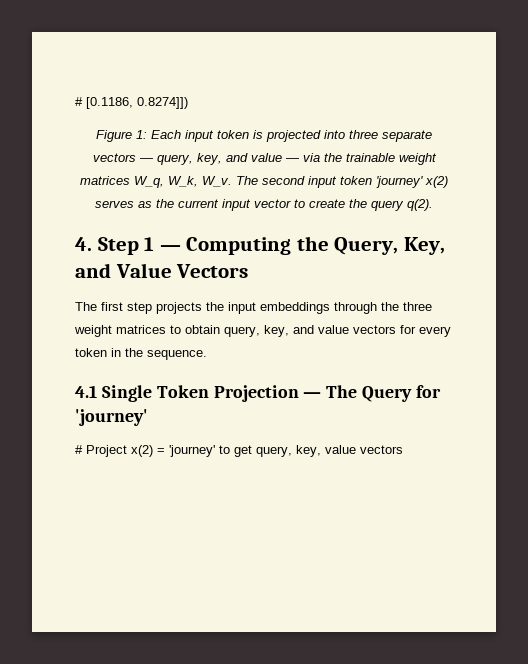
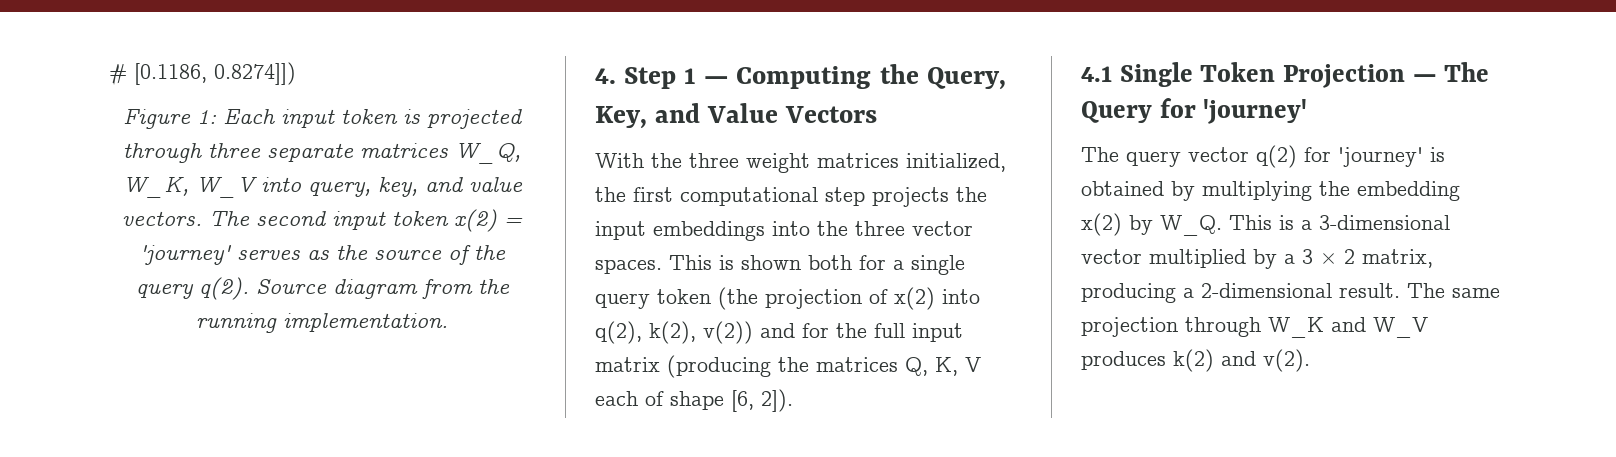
[324,130,345,139] into -> [123,143,202,163] through
[92,153,437,165] [80,176,448,188] [95,199,433,211] vectors — query, key, and value — via the trainable weight matrices W_q, W_k, W_v. The second input token 'journey' x(2) serves as the current input vector to create the query q(2). -> [360,142,521,164] [122,176,523,198] [122,209,523,232] [139,245,506,265] [135,277,510,300] [196,313,448,333] matrices W_Q, W_K, W_V into query, key, and value vectors. The second input token x(2) = 'journey' serves as the source of the query q(2). Source diagram from the running implementation.
[75,302,123,311] The first -> [595,153,1006,173] [595,187,818,206] With the three weight matrices initialized, the first computational
[334,302,432,314] [74,325,451,337] [75,348,207,360] through the three weight matrices to obtain query, key, and value vectors for every token in the sequence. -> [772,221,973,236] [595,255,965,275] [595,287,980,310] [595,321,963,344] [595,355,981,378] [595,389,793,412] into the three vector spaces. This is shown both for a single query token (the projection of x(2) into q(2), k(2), v(2)) and for the full input matrix (producing the matrices Q, K, V each of shape [6, 2]).
[75,445,403,457] # Project x(2) = 'journey' to get query, key, value vectors -> [1081,145,1445,168] [1081,181,1460,201] [1081,213,1450,236] [1081,249,1433,269] [1081,283,1500,303] [1081,317,1428,338] [1081,349,1310,372] The query vector q(2) for 'journey' is obtained by multiplying the embedding x(2) by W_Q. This is a 3-dimensional vector multiplied by a 3 × 2 matrix, producing a 2-dimensional result. The same projection through W_K and W_V produces k(2) and v(2).

